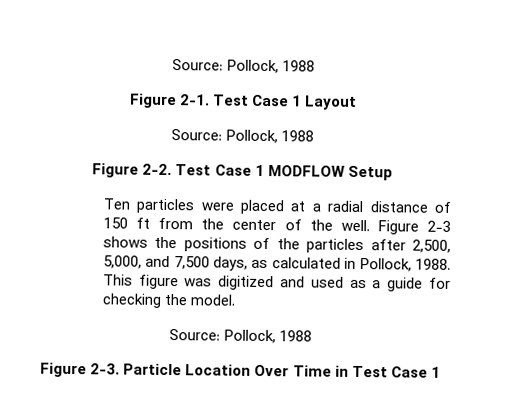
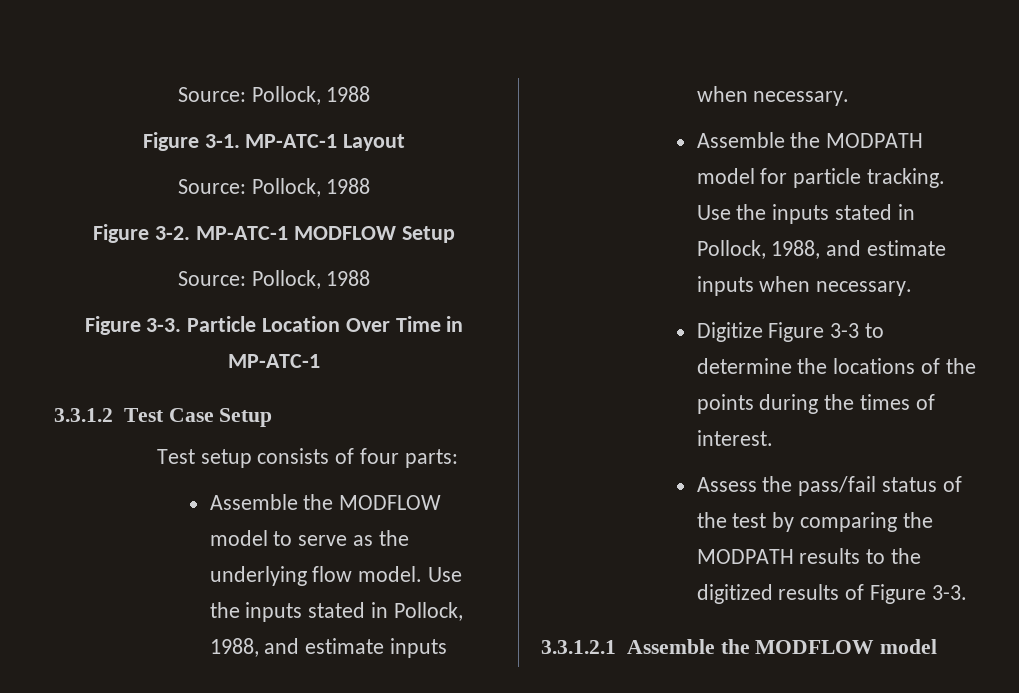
[172,59,315,74] [128,93,303,109] Source: Pollock, 1988 // Figure 2-1. Test Case 1 -> [177,86,371,105] [142,132,338,151] Source: Pollock, 1988 // Figure 3-1. MP-ATC-1
[142,163,393,181] [102,198,452,215] [102,217,451,235] [102,236,452,254] [102,255,452,272] [102,274,452,292] [101,293,236,308] [169,329,312,344] [40,362,121,378] 2-2. Test Case 1 MODFLOW Setup // Ten particles were placed at a radial distance of 150 ft from the center of the well. Figure 2-3 shows the positions of the particles after 2,500, 5,000, and 7,500 days, as calculated in Pollock, 1988. This figure was digitized and used as a guide for checking the model. // Source: Pollock, 1988 // Figure 2-3. -> [155,226,455,243] [177,270,371,289] [84,316,182,335] 3-2. MP-ATC-1 MODFLOW Setup // Source: Pollock, 1988 // Figure 3-3.
[351,365,441,378] Test Case 1 -> [228,354,320,368] [54,408,273,427] [156,448,458,468] [209,494,442,510] [209,530,409,546] [209,566,463,586] [209,602,463,622] [209,638,448,658] [696,86,850,106] [696,132,924,148] [696,168,946,188] [696,204,915,224] [696,240,947,259] [696,276,913,296] [696,322,885,342] [696,358,976,374] [696,394,935,414] [696,430,773,446] [696,476,962,496] [696,512,933,532] [696,548,922,564] [696,584,967,604] [541,639,938,654] MP-ATC-1 // 3.3.1.2 Test Case Setup // Test setup consists of four parts: // Assemble the MODFLOW model to serve as the underlying flow model. Use the inputs stated in Pollock, 1988, and estimate inputs when necessary. // Assemble the MODPATH model for particle tracking. Use the inputs stated in Pollock, 1988, and estimate inputs when necessary. // Digitize Figure 3-3 to determine the locations of the points during the times of interest. // Assess the pass/fail status of the test by comparing the MODPATH results to the digitized results of Figure 3-3. // 3.3.1.2.1 Assemble the MODFLOW model

